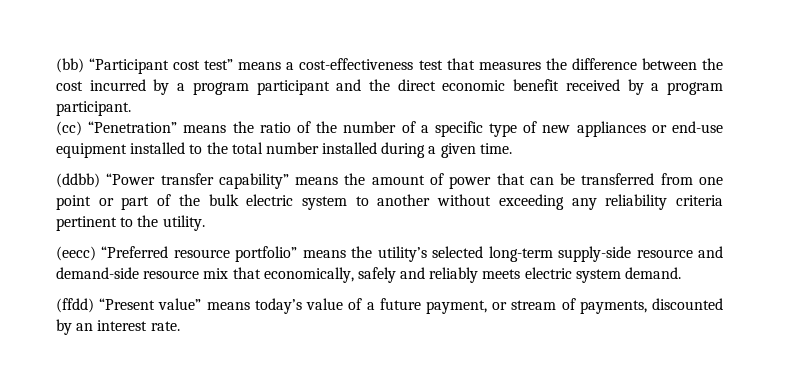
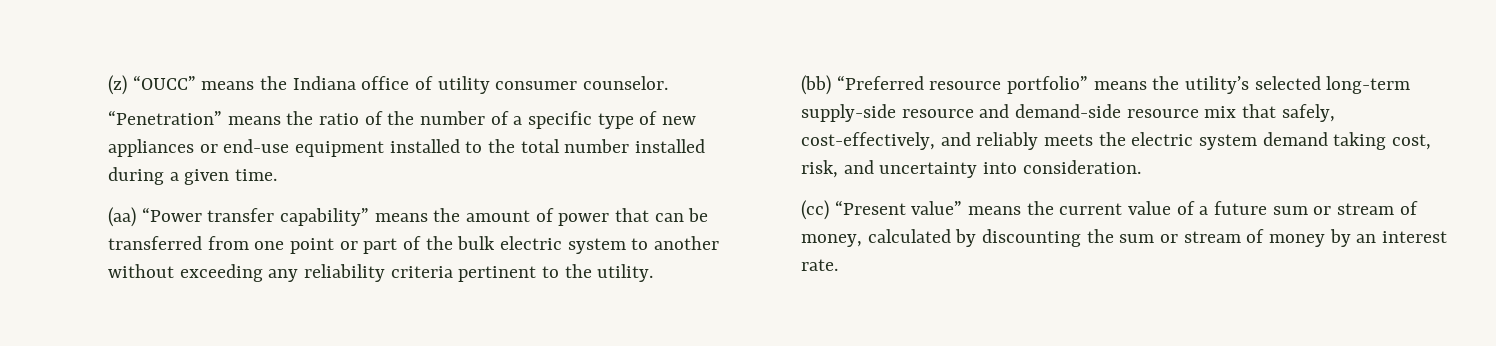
[56,58,724,74] [56,79,723,95] [56,101,131,116] [56,121,82,136] (bb) “Participant cost test” means a cost-effectiveness test that measures the difference between the cost incurred by a program participant and the direct economic benefit received by a program participant. // (cc) -> [108,75,669,95] (z) “OUCC” means the Indiana office of utility consumer counselor. //
[56,173,100,188] (ddbb) -> [108,207,136,227] (aa)
[56,246,96,261] (eecc) -> [801,75,831,95] (bb)
[263,267,396,283] economically, safely -> [1281,104,1335,122] [801,132,935,150] safely, cost-effectively,
[524,267,682,283] [56,298,94,313] electric system demand. // (ffdd) -> [1098,132,1432,150] [801,160,1141,178] [801,200,829,220] the electric system demand taking cost, risk, and uncertainty into consideration. // (cc)
[254,298,302,314] today’s -> [1026,201,1123,215] the current
[425,298,723,314] payment, or stream of payments, discounted -> [1272,201,1418,215] [801,229,1326,247] sum or stream of money, calculated by discounting the sum or stream of money

